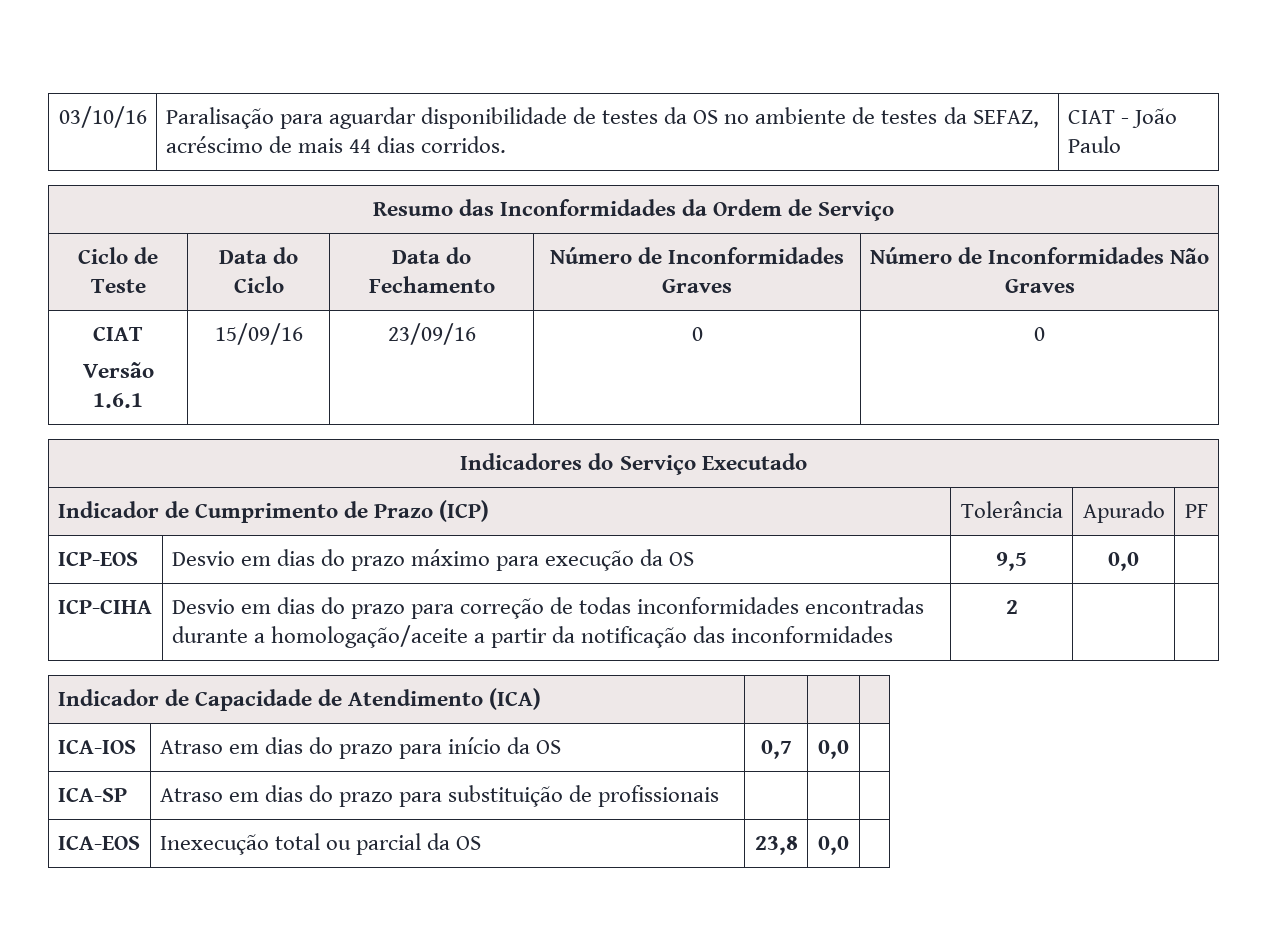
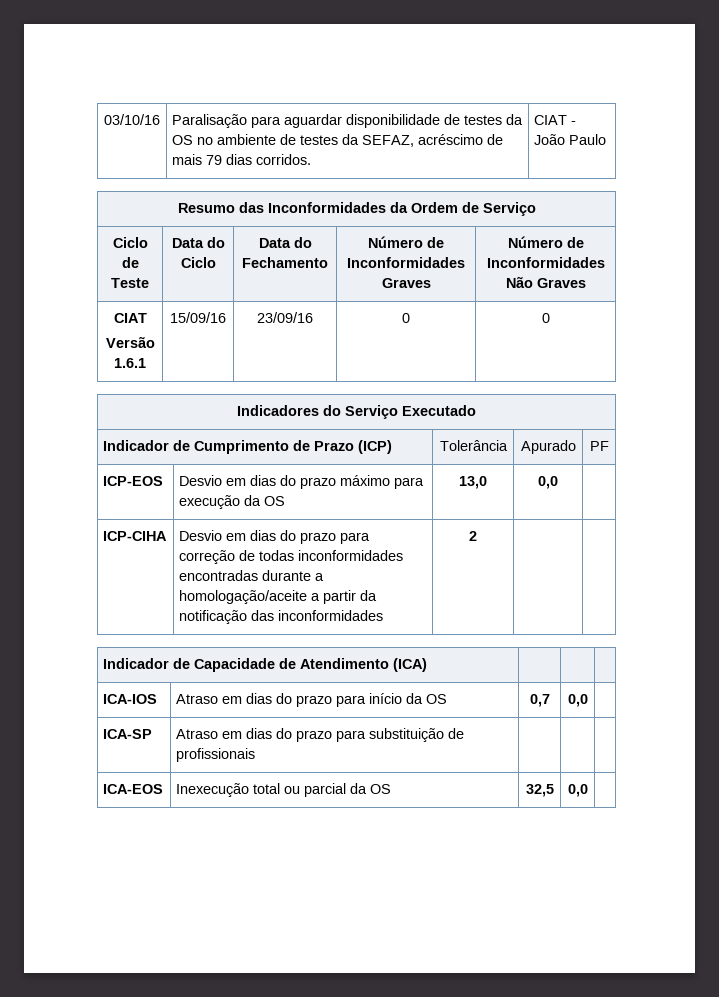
[348,139,371,153] 44 -> [206,155,223,165] 79
[996,552,1027,571] 9,5 -> [459,476,487,489] 13,0
[754,836,798,855] 23,8 -> [525,784,554,797] 32,5

